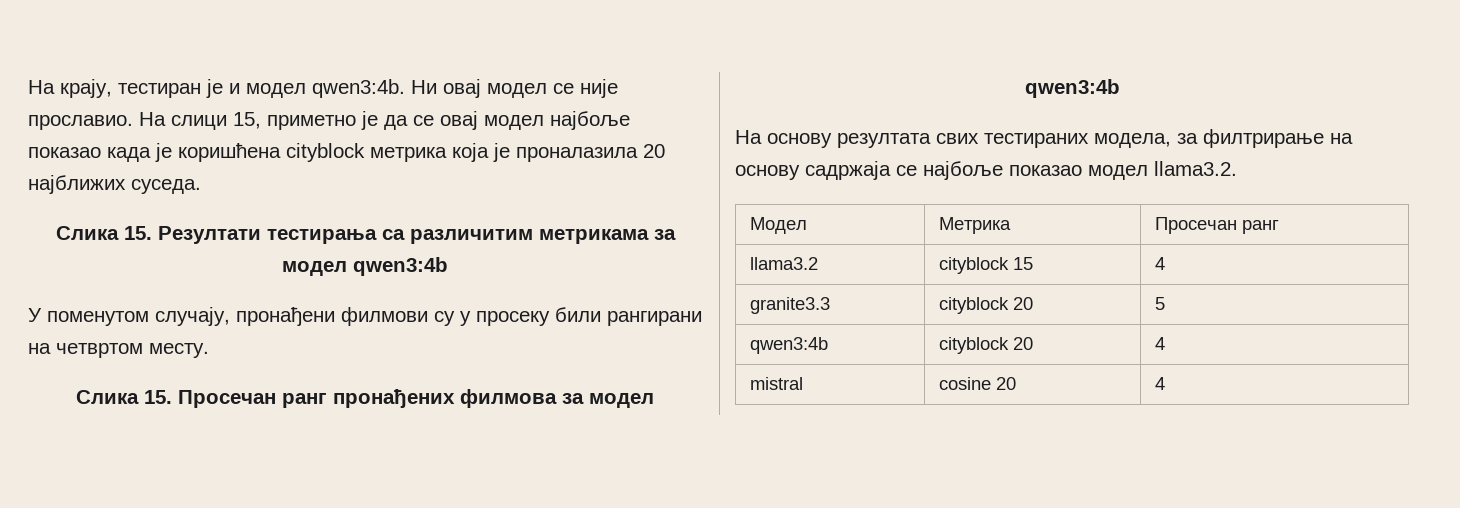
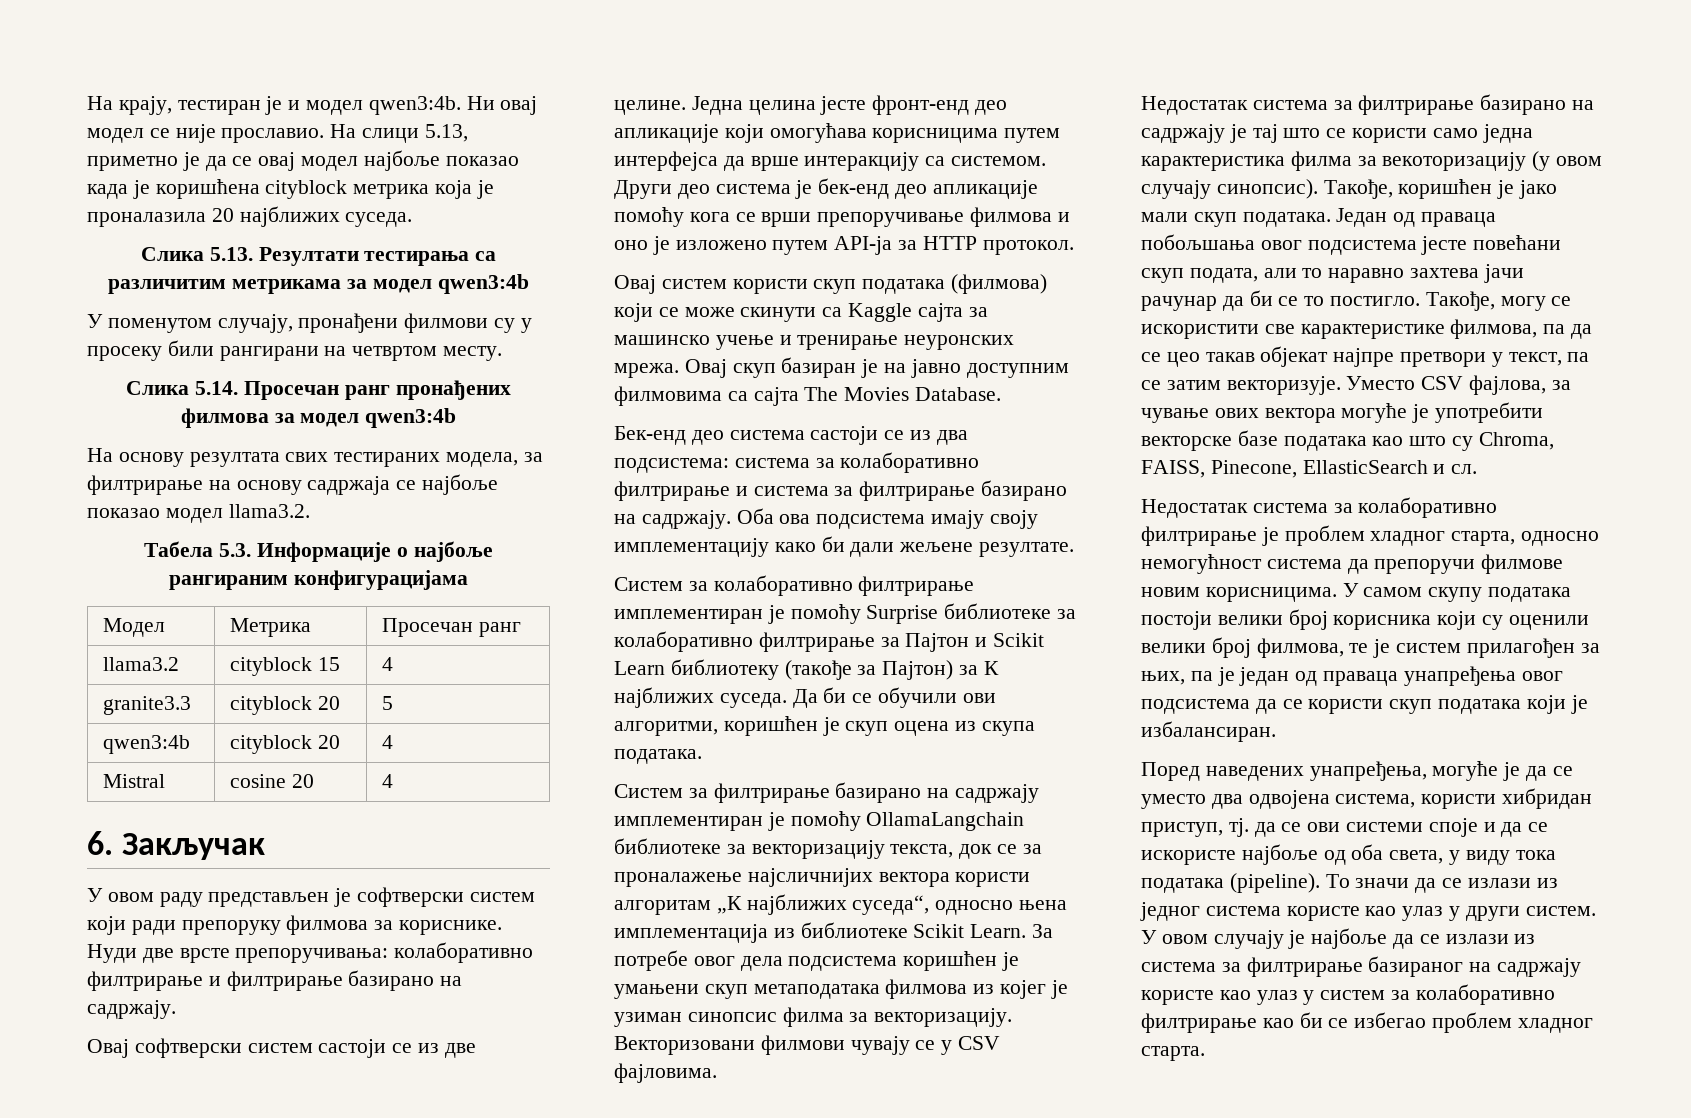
[233,112,261,129] 15, -> [424,124,468,142] 5.13,
[123,226,152,240] 15. -> [209,247,253,261] 5.13.
[144,390,172,404] 15. -> [195,381,239,395] 5.14.
(1237, 168) none -> [144,541,493,562] [169,570,468,590] // Табела 5.3. Информације о најбоље рангираним конфигурацијама
[749,377,803,390] mistral -> [103,774,166,788] Mistral
(1165, 383) none -> [87,831,266,860] [87,887,535,907] [87,915,503,935] [87,942,534,963] [87,970,463,991] [87,1000,176,1019] [87,1038,476,1058] [614,95,1008,115] [614,123,1061,143] [614,151,1047,171] [614,178,1038,199] [614,207,1070,227] [614,236,1074,255] [614,274,1048,294] [614,303,988,322] [614,335,1015,350] [614,357,1069,378] [614,386,1002,406] [614,426,968,445] [614,452,980,473] [614,480,1068,501] [614,508,1038,529] [614,536,1075,557] [614,575,975,596] [614,603,1077,624] [614,631,1045,652] [614,659,999,680] [614,687,996,708] [614,716,1035,736] [614,749,702,764] [614,782,1040,803] [614,811,1025,831] [614,838,1042,859] [614,868,1031,887] [614,894,1068,915] [614,922,1054,943] [614,950,1020,971] [614,979,1068,999] [614,1007,1013,1027] [614,1035,1001,1055] [614,1063,717,1083] [1141,94,1595,115] [1141,124,1533,143] [1141,151,1603,171] [1141,179,1558,199] [1141,208,1497,227] [1141,234,1562,255] [1141,264,1524,283] [1141,290,1572,311] [1141,319,1593,339] [1141,346,1590,367] [1141,375,1571,395] [1141,402,1544,423] [1141,430,1554,451] [1141,460,1478,478] [1141,497,1498,518] [1141,525,1600,546] [1141,554,1564,574] [1141,583,1572,602] [1141,609,1589,630] [1141,637,1600,658] [1141,666,1563,686] [1141,695,1588,714] [1141,721,1276,742] [1141,761,1573,781] [1141,788,1593,809] [1141,818,1549,837] [1141,844,1556,865] [1141,873,1558,893] [1140,902,1596,921] [1141,928,1536,949] [1141,956,1582,977] [1141,984,1555,1005] [1141,1012,1593,1033] [1141,1046,1205,1061] // 6. Закључак // У овом раду представљен је софтверски систем који ради препоруку филмова за кориснике. Нуди две врсте препоручивања: колаборативно филтрирање и филтрирање базирано на садржају. // Овај софтверски систем састоји се из две целине. Једна целина јесте фронт-енд део апликације који омогућава корисницима путем интерфејса да врше интеракцију са системом. Други део система је бек-енд део апликације помоћу кога се врши препоручивање филмова и оно је изложено путем API-ja за HTTP протокол. // Овај систем користи скуп података (филмова) који се може скинути са Kaggle сајта за машинско учење и тренирање неуронских мрежа. Овај скуп базиран је на јавно доступним филмовима са сајта The Movies Database. // Бек-енд део система састоји се из два подсистема: система за колаборативно филтрирање и система за филтрирање базирано на садржају. Оба ова подсистема имају своју имплементацију како би дали жељене резултате. // Систем за колаборативно филтрирање имплементиран је помоћу Surprise библиотеке за колаборативно филтрирање за Пајтон и Scikit Learn библиотеку (такође за Пајтон) за К најближих суседа. Да би се обучили ови алгоритми, коришћен је скуп оцена из скупа података. // Систем за филтрирање базирано на садржају имплементиран је помоћу OllamaLangchain библиотеке за векторизацију текста, док се за проналажење најсличнијих вектора користи алгоритам „К најближих суседа“, односно њена имплементација из библиотеке Scikit Learn. За потребе овог дела подсистема коришћен је умањени скуп метаподатака филмова из којег је узиман синопсис филма за векторизацију. Векторизовани филмови чувају се у CSV фајловима. // Недостатак система за филтрирање базирано на садржају је тај што се користи само једна карактеристика филма за векоторизацију (у овом случају синопсис). Такође, коришћен је јако мали скуп података. Један од праваца побољшања овог подсистема јесте повећани скуп подата, али то наравно захтева јачи рачунар да би се то постигло. Такође, могу се искористити све карактеристике филмова, па да се цео такав објекат најпре претвори у текст, па се затим векторизује. Уместо CSV фајлова, за чување ових вектора могуће је употребити векторске базе података као што су Chroma, FAISS, Pinecone, EllasticSearch и сл. // Недостатак система за колаборативно филтрирање је проблем хладног старта, односно немогућност система да препоручи филмове новим корисницима. У самом скупу података постоји велики број корисника који су оценили велики број филмова, те је систем прилагођен за њих, па је један од праваца унапређења овог подсистема да се користи скуп података који је избалансиран. // Поред наведених унапређења, могуће је да се уместо два одвојена система, користи хибридан приступ, тј. да се ови системи споје и да се искористе најбоље од оба света, у виду тока података (pipeline). То значи да се излази из једног система користе као улаз у други систем. У овом случају је најбоље да се излази из система за филтрирање базираног на садржају користе као улаз у систем за колаборативно филтрирање као би се избегао проблем хладног старта.

